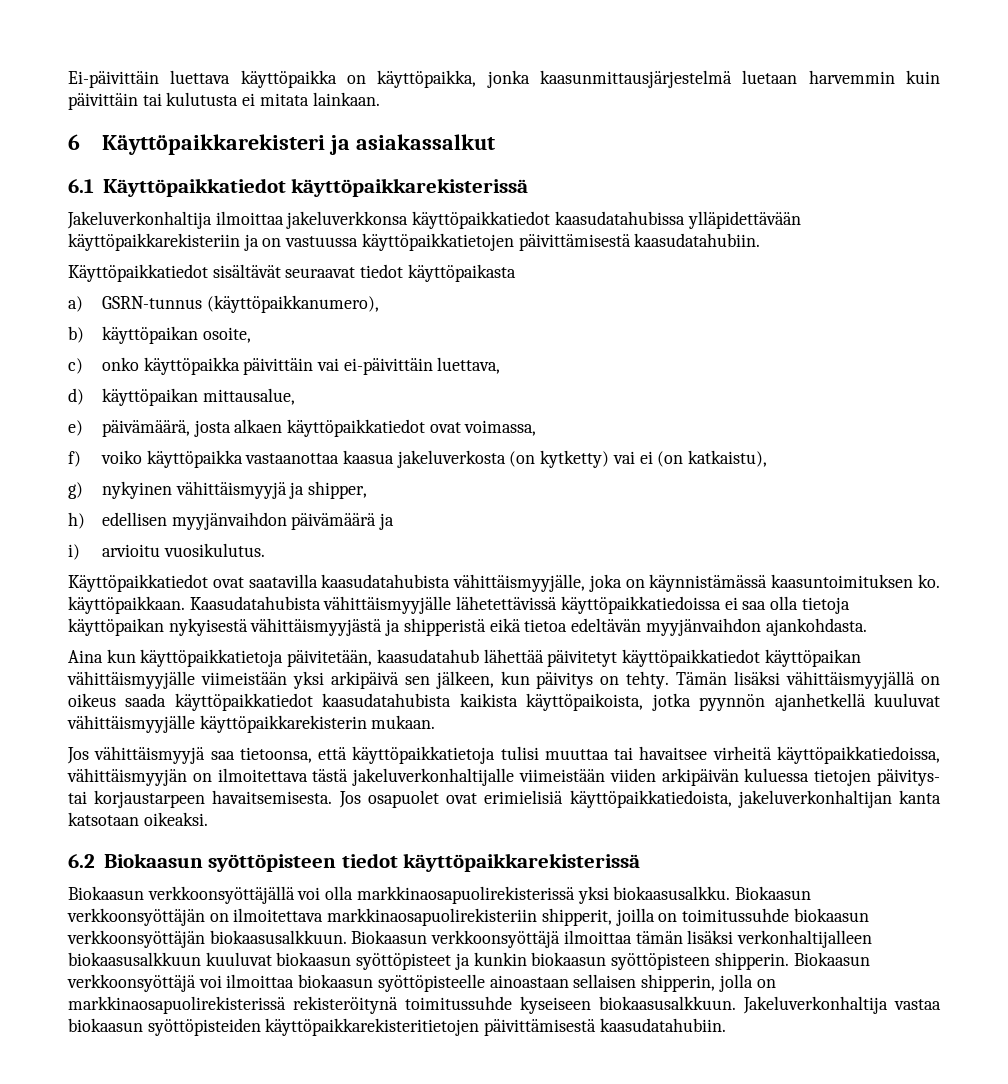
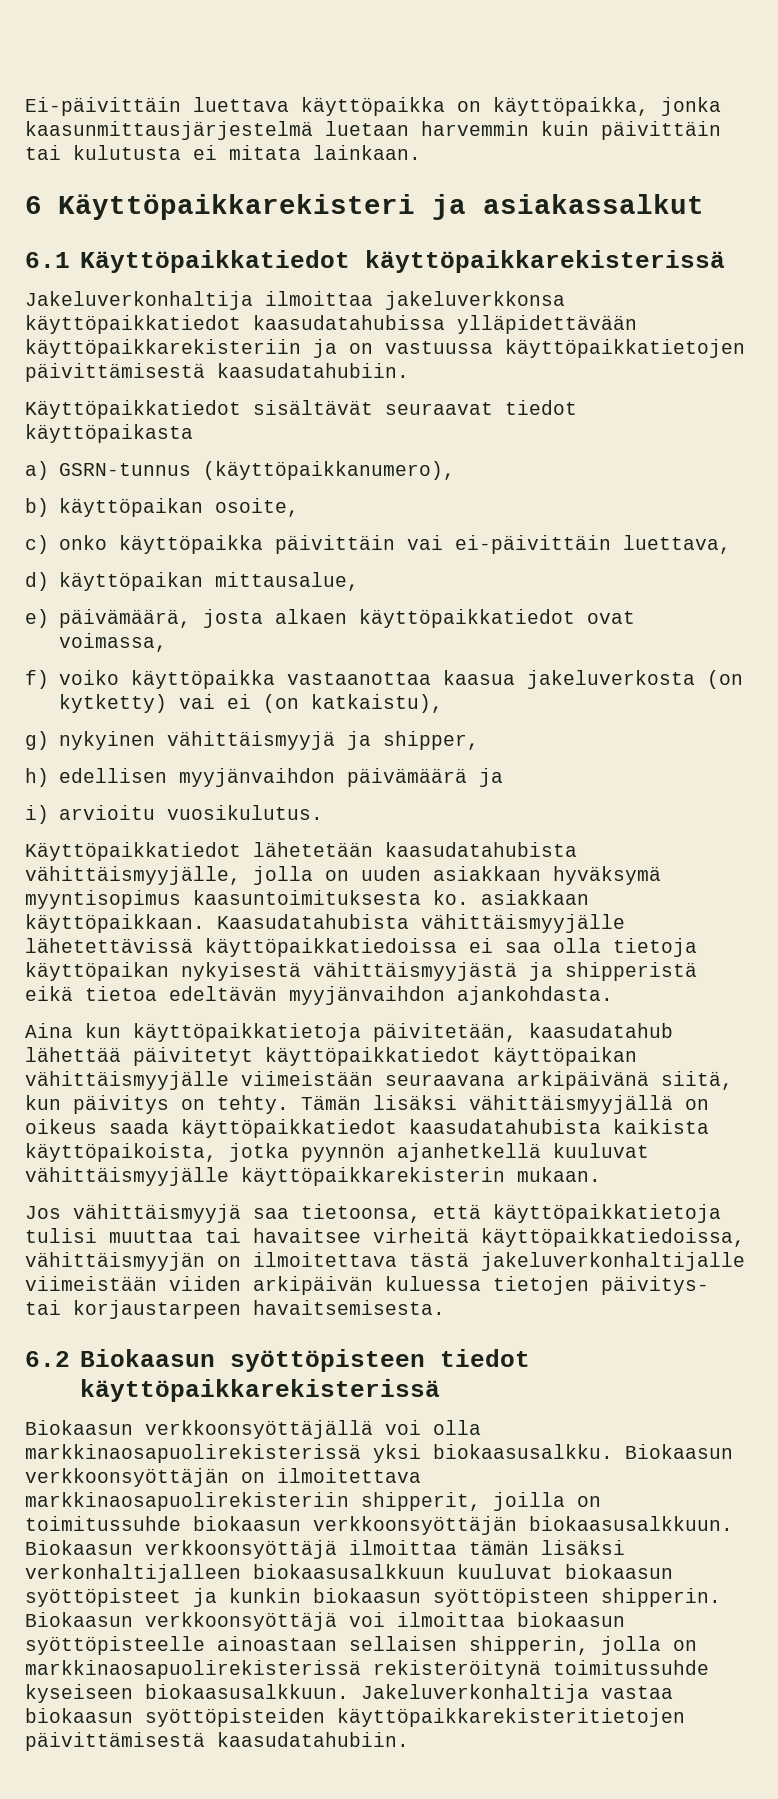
[212,574,941,592] ovat saatavilla kaasudatahubista vähittäismyyjälle, joka on käynnistämässä kaasuntoimituksen ko. -> [253,842,577,857] [25,866,661,885] [25,890,589,909] lähetetään kaasudatahubista vähittäismyyjälle, jolla on uuden asiakkaan hyväksymä myyntisopimus kaasuntoimituksesta ko. asiakkaan
[292,671,494,689] yksi arkipäivä sen jälkeen, -> [385,1071,733,1090] seuraavana arkipäivänä siitä,
[338,790,941,808] [68,812,208,826] Jos osapuolet ovat erimielisiä käyttöpaikkatiedoista, jakeluverkonhaltijan kanta katsotaan oikeaksi. -> (445, 1307) none

